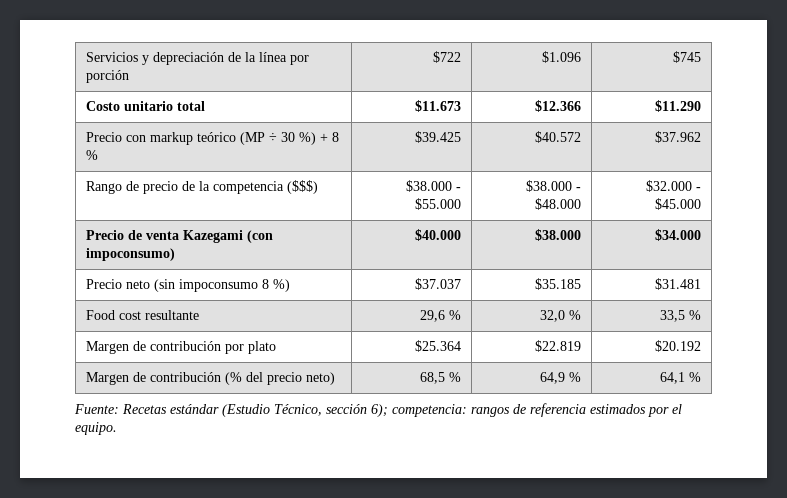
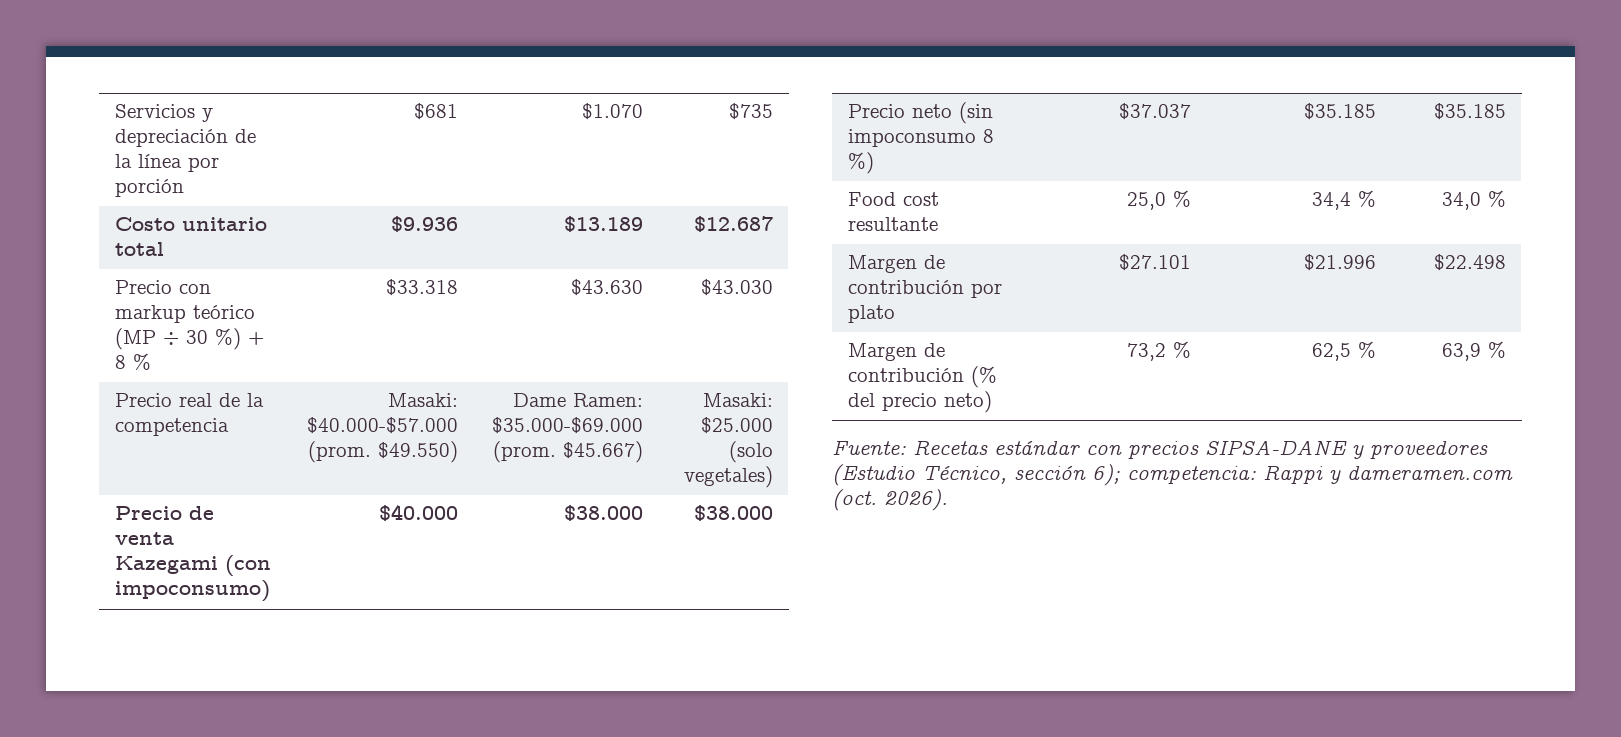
[433,51,462,63] [542,51,582,63] [673,51,702,63] $722 | $1.096 | $745 -> [413,103,458,120] [581,103,643,120] [728,103,773,120] $681 | $1.070 | $735
[415,100,462,112] [535,100,582,112] [655,100,702,112] $11.673 | $12.366 | $11.290 -> [390,216,458,232] [563,216,643,232] [693,216,773,232] $9.936 | $13.189 | $12.687
[415,131,462,143] [535,131,582,143] [655,131,702,143] [85,180,318,194] [406,180,462,192] [415,198,462,210] [526,180,582,192] [535,198,582,210] [646,180,702,192] [655,198,702,210] $39.425 | $40.572 | $37.962 // Rango de precio de la competencia ($$$) | $38.000 - $55.000 | $38.000 - $48.000 | $32.000 - $45.000 -> [385,279,458,296] [570,279,643,296] [700,279,773,296] [115,393,265,407] [115,418,230,436] [387,393,458,407] [306,417,458,434] [307,441,458,463] [512,393,643,407] [491,417,643,434] [492,441,643,463] [702,393,773,407] [700,417,773,434] [728,441,773,463] [683,466,773,488] $33.318 | $43.630 | $43.030 // Precio real de la competencia | Masaki: $40.000-$57.000 (prom. $49.550) | Dame Ramen: $35.000-$69.000 (prom. $45.667) | Masaki: $25.000 (solo vegetales)
[655,229,702,241] $34.000 -> [693,505,773,521] $38.000
[655,278,702,290] $31.481 -> [1433,103,1506,120] $35.185
[420,310,462,322] [540,310,582,322] [660,310,686,322] 29,6 % | 32,0 % | 33,5 -> [1126,190,1191,210] [1311,190,1376,210] [1441,192,1481,210] 25,0 % | 34,4 % | 34,0
[415,340,462,352] [535,340,582,352] [655,340,702,352] $25.364 | $22.819 | $20.192 -> [1118,254,1191,271] [1303,254,1376,271] [1433,254,1506,271] $27.101 | $21.996 | $22.498
[420,372,462,384] [540,372,582,384] [660,372,686,384] 68,5 % | 64,9 % | 64,1 -> [1126,341,1191,361] [1311,341,1376,361] [1441,343,1481,361] 73,2 % | 62,5 % | 63,9
(219, 409) none -> [1086,440,1488,459] con precios SIPSA-DANE y proveedores
[471,403,682,417] [75,422,117,435] rangos de referencia estimados por el equipo. -> [1263,465,1513,484] [832,489,948,511] Rappi y dameramen.com (oct. 2026).

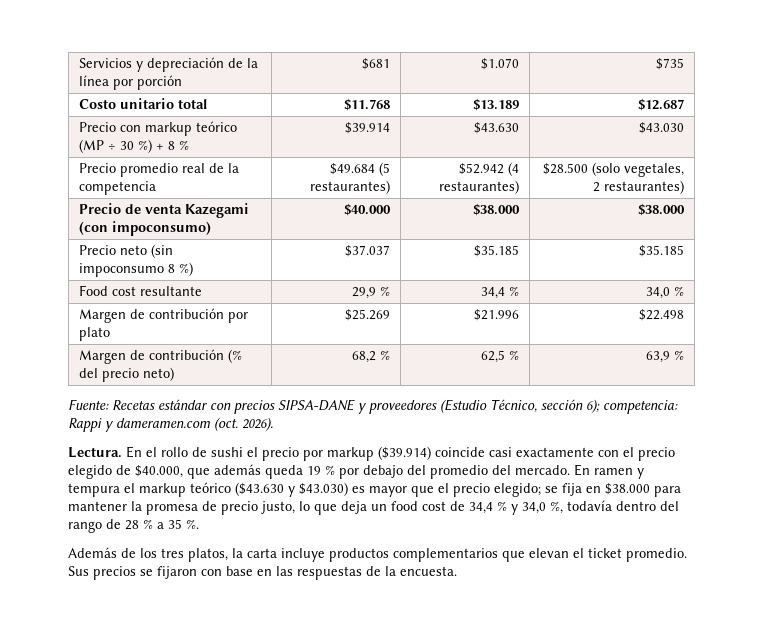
[390,216,458,232] $9.936 -> [343,98,390,111] $11.768
[385,279,458,296] $33.318 -> [344,122,390,134] $39.914
(173, 400) none -> [120,163,179,177] promedio
[387,393,458,407] [306,417,458,434] [307,441,458,463] [512,393,643,407] [491,417,643,434] [492,441,643,463] [702,393,773,407] [700,417,773,434] [728,441,773,463] [683,466,773,488] Masaki: $40.000-$57.000 (prom. $49.550) | Dame Ramen: $35.000-$69.000 (prom. $45.667) | Masaki: $25.000 (solo vegetales) -> [329,162,390,176] [309,180,390,194] [458,162,519,176] [438,180,519,194] [542,162,684,177] [592,180,684,194] $49.684 (5 restaurantes) | $52.942 (4 restaurantes) | $28.500 (solo vegetales, 2 restaurantes)
[1126,192,1166,210] 25,0 -> [351,287,376,299] 29,9
[1118,254,1191,271] $27.101 -> [344,309,390,321] $25.269
[1126,343,1166,361] 73,2 -> [351,351,376,363] 68,2
(948, 500) none -> [68,446,675,461] [68,464,644,479] [68,482,681,497] [68,500,679,515] [68,519,199,533] [68,547,687,562] [68,566,457,580] // Lectura. En el rollo de sushi el precio por markup ($39.914) coincide casi exactamente con el precio elegido de $40.000, que además queda 19 % por debajo del promedio del mercado. En ramen y tempura el markup teórico ($43.630 y $43.030) es mayor que el precio elegido; se fija en $38.000 para mantener la promesa de precio justo, lo que deja un food cost de 34,4 % y 34,0 %, todavía dentro del rango de 28 % a 35 %. // Además de los tres platos, la carta incluye productos complementarios que elevan el ticket promedio. Sus precios se fijaron con base en las respuestas de la encuesta.

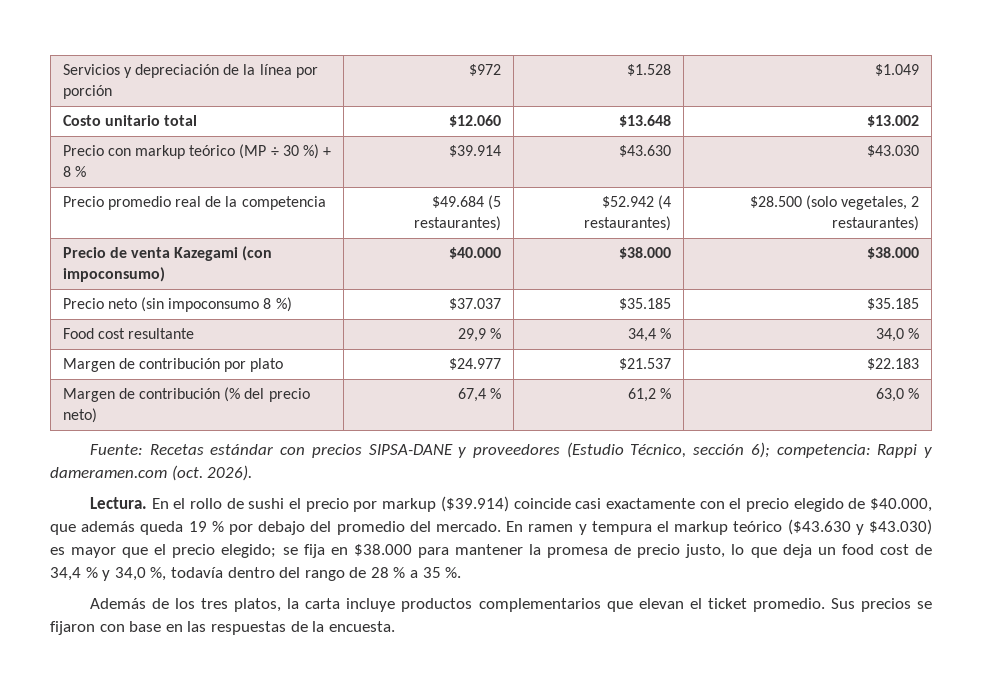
[361,58,390,70] [480,58,519,70] [655,58,684,70] $681 | $1.070 | $735 -> [469,64,502,76] [627,64,672,76] [875,64,920,76] $972 | $1.528 | $1.049
[343,98,390,111] [472,98,519,111] [637,98,684,111] $11.768 | $13.189 | $12.687 -> [449,115,502,127] [619,115,672,127] [867,115,920,127] $12.060 | $13.648 | $13.002
[344,309,390,321] [473,309,519,321] [638,309,684,321] $25.269 | $21.996 | $22.498 -> [449,358,502,370] [619,358,672,370] [867,358,920,370] $24.977 | $21.537 | $22.183
[351,350,390,363] [480,350,519,363] [645,351,670,363] 68,2 % | 62,5 % | 63,9 -> [458,388,502,402] [628,388,672,402] [876,388,905,402] 67,4 % | 61,2 % | 63,0

